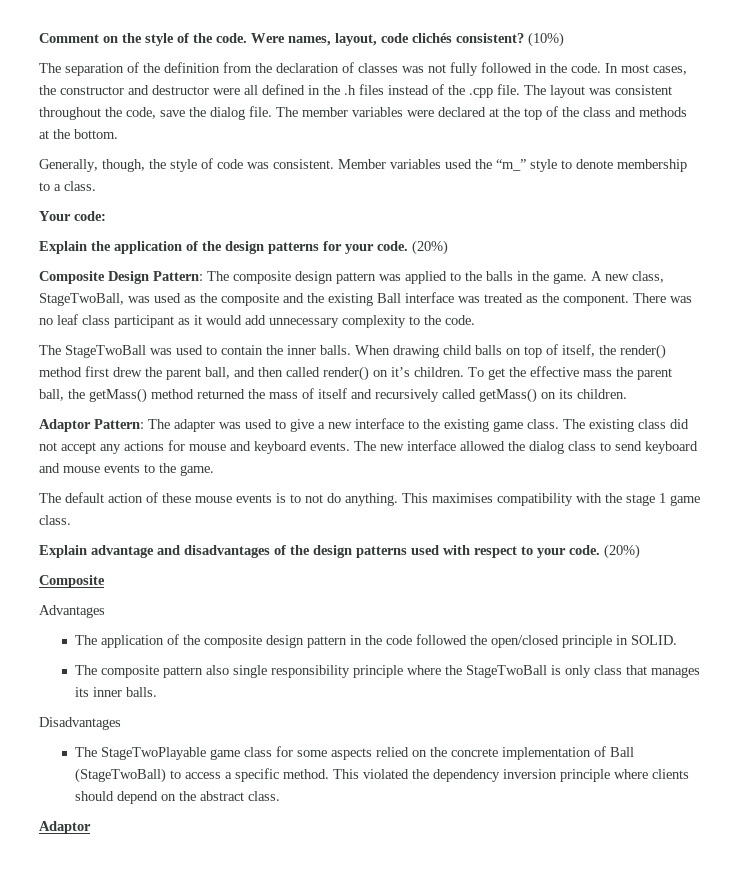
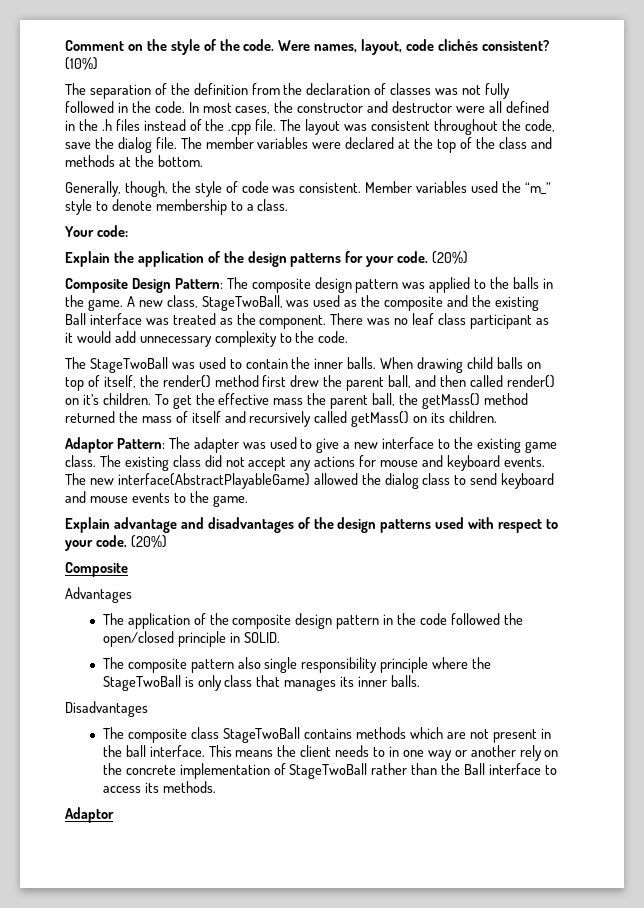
[407,440,456,451] interface -> [117,473,310,489] interface(AbstractPlayableGame)
[39,492,700,506] [39,515,71,525] // The default action of these mouse events is to not do anything. This maximises compatibility with the stage 1 game class. -> (248, 501) none
[100,746,409,760] StageTwoPlayable game class for some aspects relied -> [127,727,551,743] [102,745,542,761] composite class StageTwoBall contains methods which are not present in the ball interface. This means the client needs to in one way or another rely
[609,747,634,757] [74,768,689,783] [74,791,280,804] Ball (StageTwoBall) to access a specific method. This violated the dependency inversion principle where clients should depend on the abstract class. -> [289,763,557,779] [102,781,216,793] StageTwoBall rather than the Ball interface to access its methods.

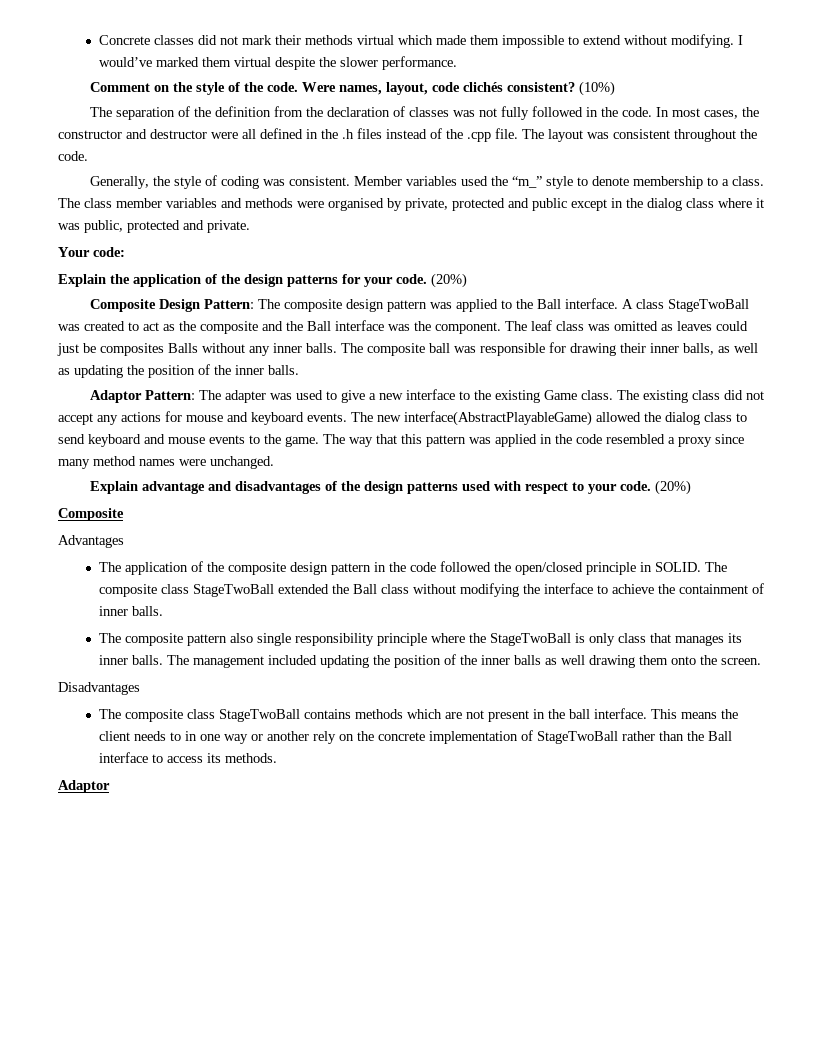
(65, 45) none -> [99,34,744,48] [99,56,458,70] Concrete classes did not mark their methods virtual which made them impossible to extend without modifying. I would’ve marked them virtual despite the slower performance. //
[524,119,555,132] [65,137,552,153] [65,155,203,167] code, save the dialog file. The member variables were declared at the top of the class and methods at the bottom. -> [58,151,88,161] code.
[124,181,269,197] though, the style of code -> [153,175,260,189] the style of coding
(289, 205) none -> [58,198,764,211] [58,220,250,233] The class member variables and methods were organised by private, protected and public except in the dialog class where it was public, protected and private.
[513,277,553,289] [65,295,341,311] balls in the game. A new class, StageTwoBall, was used -> [537,298,750,312] [58,321,159,331] Ball interface. A class StageTwoBall was created to act
[494,296,539,311] existing -> (303, 326) none
[172,313,549,329] [65,331,349,347] [65,357,541,373] [65,375,555,391] [65,393,528,409] [65,411,498,427] treated as the component. There was no leaf class participant as it would add unnecessary complexity to the code. // The StageTwoBall was used to contain the inner balls. When drawing child balls on top of itself, the render() method first drew the parent ball, and then called render() on it’s children. To get the effective mass the parent ball, the getMass() method returned the mass of itself and recursively called getMass() on its children. -> [414,320,748,334] [57,342,758,356] [58,364,299,378] the component. The leaf class was omitted as leaves could just be composites Balls without any inner balls. The composite ball was responsible for drawing their inner balls, as well as updating the position of the inner balls.
[524,441,557,453] game -> [544,390,578,400] Game
(248, 501) none -> [323,434,744,447] [58,456,274,469] The way that this pattern was applied in the code resembled a proxy since many method names were unchanged.
(280, 637) none -> [705,562,728,572] [99,583,765,597] [99,606,164,616] The composite class StageTwoBall extended the Ball class without modifying the interface to achieve the containment of inner balls.
(421, 681) none -> [167,654,762,668] The management included updating the position of the inner balls as well drawing them onto the screen.

